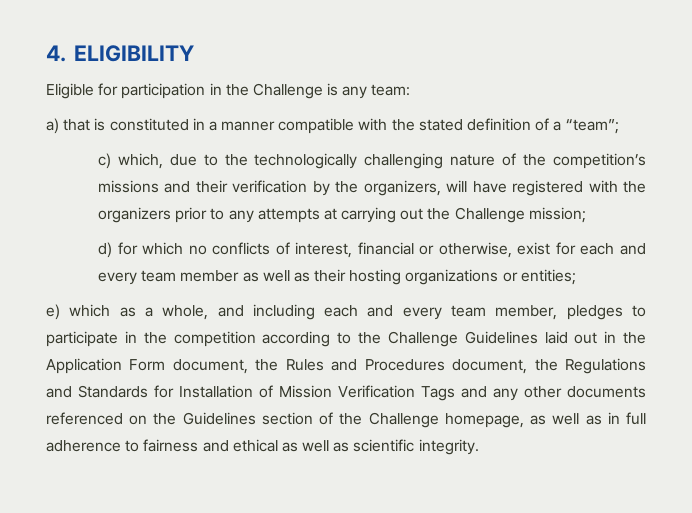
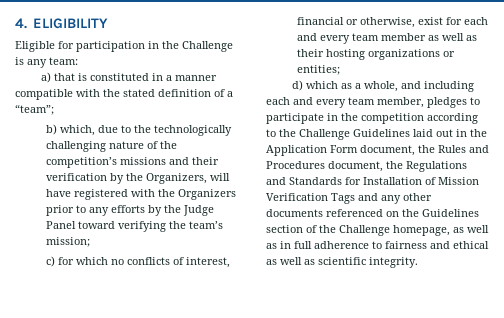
[97,153,111,169] c) -> [46,124,58,135] b)
[363,180,441,196] organizers, -> [146,173,208,184] Organizers,
[97,207,171,223] organizers -> [178,189,237,200] Organizers
[257,207,525,223] attempts at carrying out the Challenge -> [111,205,215,216] [46,221,224,232] efforts by the Judge Panel toward verifying the team’s
[97,242,112,258] d) -> [46,256,56,267] c)
[46,304,60,320] e) -> [292,80,304,91] d)

